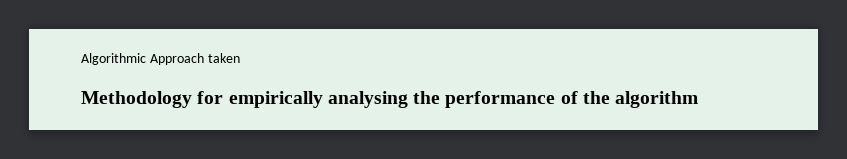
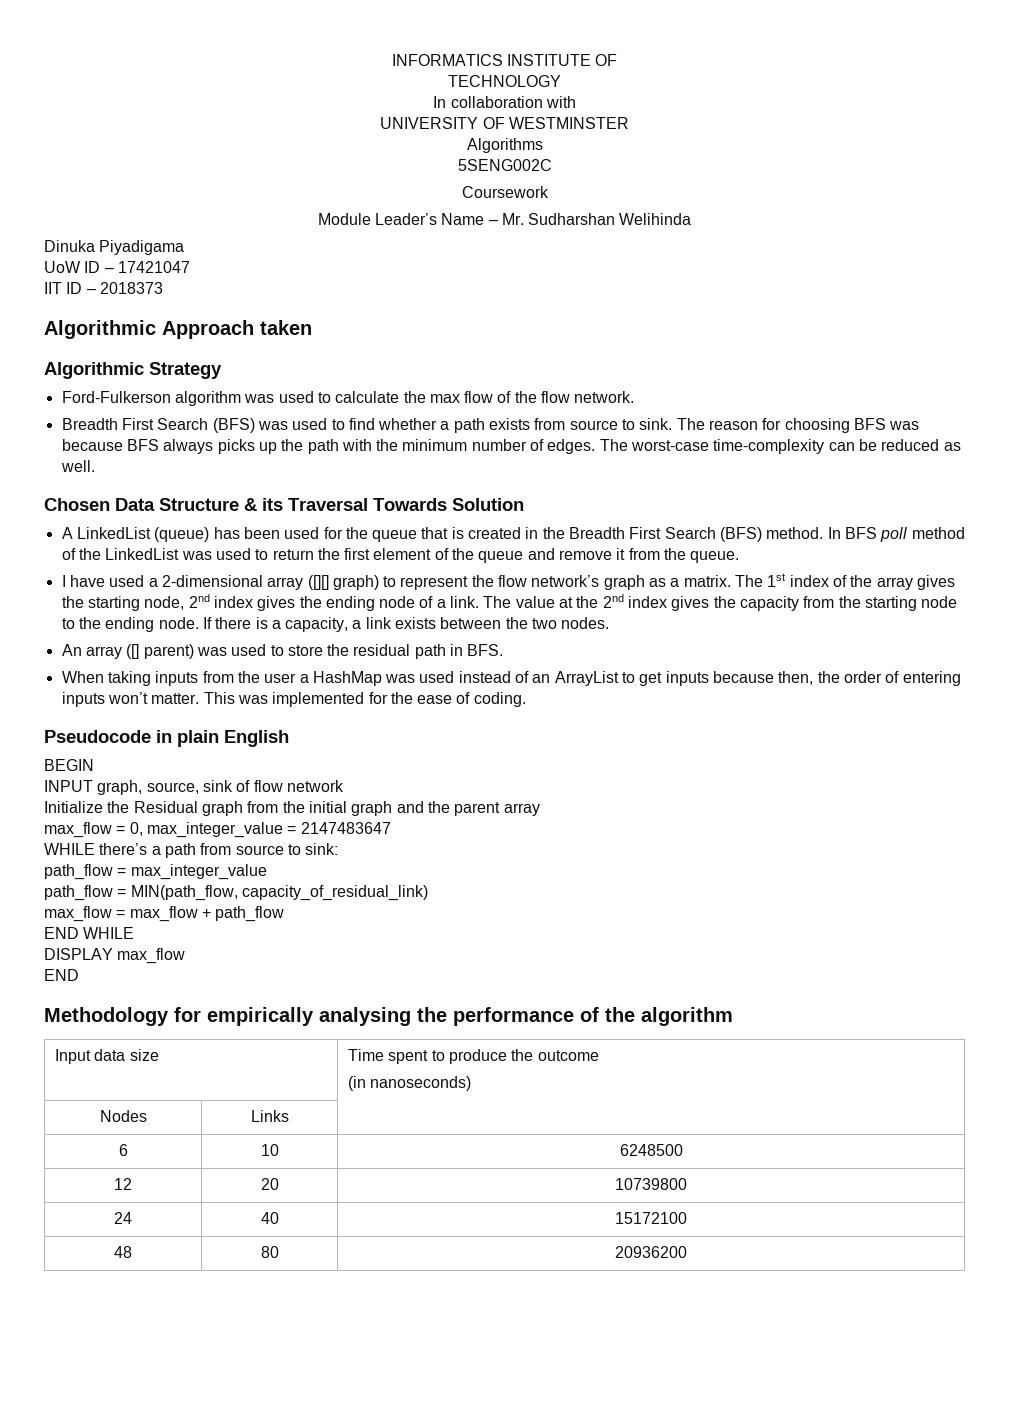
[81,53,240,65] Algorithmic Approach taken -> [391,54,618,66] [448,75,561,87] [433,96,576,108] [380,117,629,129] [466,138,543,153] [457,159,552,171] [461,186,549,198] [317,213,692,225] [44,240,185,255] [44,261,190,273] [44,282,163,294] [44,320,312,339] [44,362,222,379] [61,391,635,406] [61,418,920,433] [61,439,961,454] [60,460,95,472] [44,498,524,511] [61,527,965,542] [61,548,740,563] [61,573,955,590] [61,594,958,611] [61,617,610,632] [61,644,504,659] [61,671,961,686] [61,692,526,707] [44,730,289,747] [44,759,94,771] [44,780,344,795] [44,801,540,816] [44,822,391,838] [44,843,339,858] [44,864,267,880] [44,885,428,901] [44,906,285,922] [44,927,135,939] [44,948,186,964] [44,969,79,981] INFORMATICS INSTITUTE OF // TECHNOLOGY // In collaboration with // UNIVERSITY OF WESTMINSTER // Algorithms // 5SENG002C // Coursework // Module Leader’s Name – Mr. Sudharshan Welihinda // Dinuka Piyadigama // UoW ID – 17421047 // IIT ID – 2018373 // Algorithmic Approach taken // Algorithmic Strategy // Ford-Fulkerson algorithm was used to calculate the max flow of the flow network. // Breadth First Search (BFS) was used to find whether a path exists from source to sink. The reason for choosing BFS was because BFS always picks up the path with the minimum number of edges. The worst-case time-complexity can be reduced as well. // Chosen Data Structure & its Traversal Towards Solution // A LinkedList (queue) has been used for the queue that is created in the Breadth First Search (BFS) method. In BFS poll method of the LinkedList was used to return the first element of the queue and remove it from the queue. // I have used a 2-dimensional array ([][] graph) to represent the flow network’s graph as a matrix. The 1st index of the array gives the starting node, 2nd index gives the ending node of a link. The value at the 2nd index gives the capacity from the starting node to the ending node. If there is a capacity, a link exists between the two nodes. // An array ([] parent) was used to store the residual path in BFS. // When taking inputs from the user a HashMap was used instead of an ArrayList to get inputs because then, the order of entering inputs won’t matter. This was implemented for the ease of coding. // Pseudocode in plain English // BEGIN // INPUT graph, source, sink of flow network // Initialize the Residual graph from the initial graph and the parent array // max_flow = 0, max_integer_value = 2147483647 // WHILE there’s a path from source to sink: // path_flow = max_integer_value // path_flow = MIN(path_flow, capacity_of_residual_link) // max_flow = max_flow + path_flow // END WHILE // DISPLAY max_flow // END
(699, 99) none -> [55,1049,159,1064] [348,1049,599,1064] [348,1076,472,1091] [99,1110,147,1122] [250,1110,289,1122] [118,1144,128,1156] [260,1144,279,1156] [619,1144,683,1156] [114,1178,132,1190] [260,1178,279,1190] [615,1178,687,1190] [114,1212,132,1224] [260,1212,279,1224] [615,1212,687,1224] [114,1246,132,1258] [260,1246,279,1258] [615,1246,687,1258] // Input data size | Time spent to produce the outcome // (in nanoseconds) // Nodes | Links | // 6 | 10 | 6248500 // 12 | 20 | 10739800 // 24 | 40 | 15172100 // 48 | 80 | 20936200

